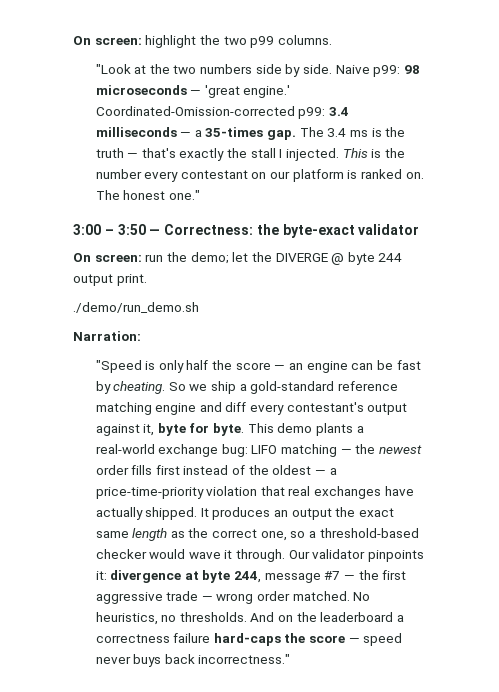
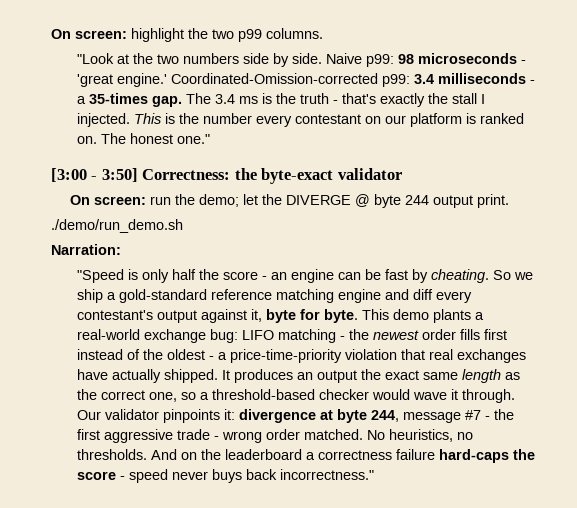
[190,90,202,95] — -> [520,60,526,64] -
[180,132,192,137] — -> [529,80,535,84] -
[127,153,139,158] — -> [332,100,338,104] -
[73,224,161,235] 3:00 – 3:50 — -> [51,168,138,182] [3:00 - 3:50]
[274,365,286,370] — -> [261,276,267,280] -
[340,449,352,454] — -> [339,336,345,340] -
[315,470,327,475] — -> [208,356,214,360] -
[344,575,356,580] — -> [484,416,490,420] -
[201,596,213,601] — -> [213,436,219,440] -
[348,638,360,643] — -> [119,476,125,480] -

